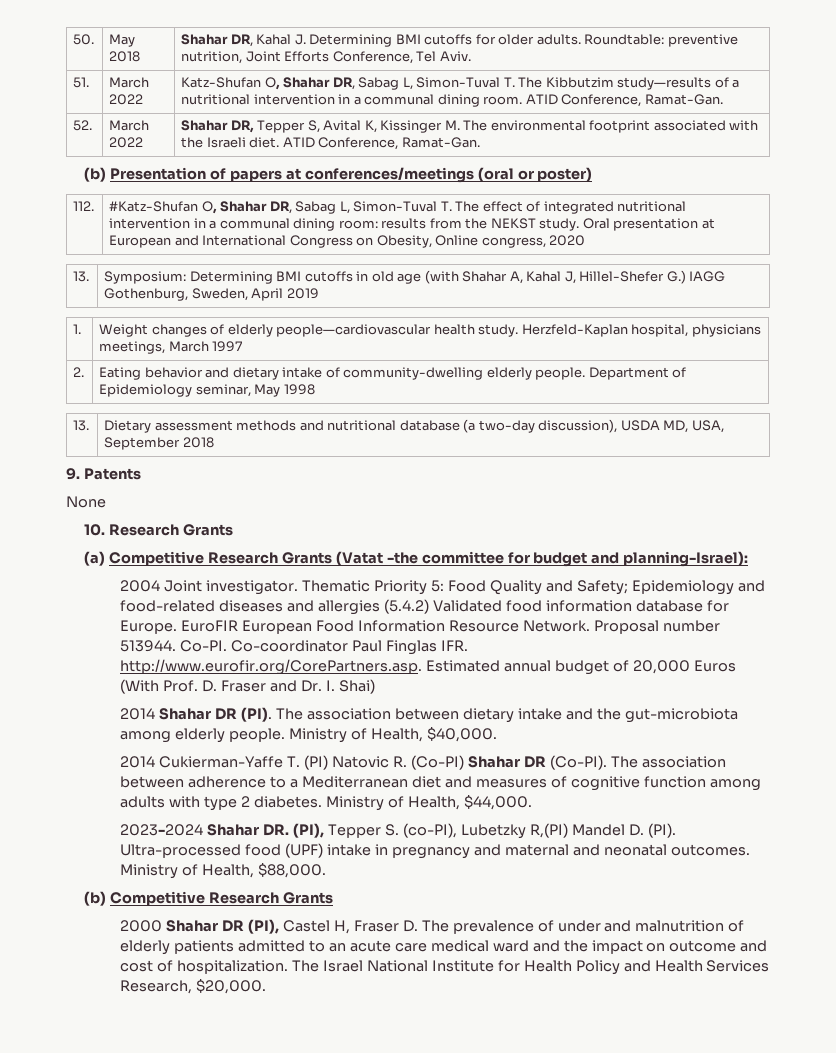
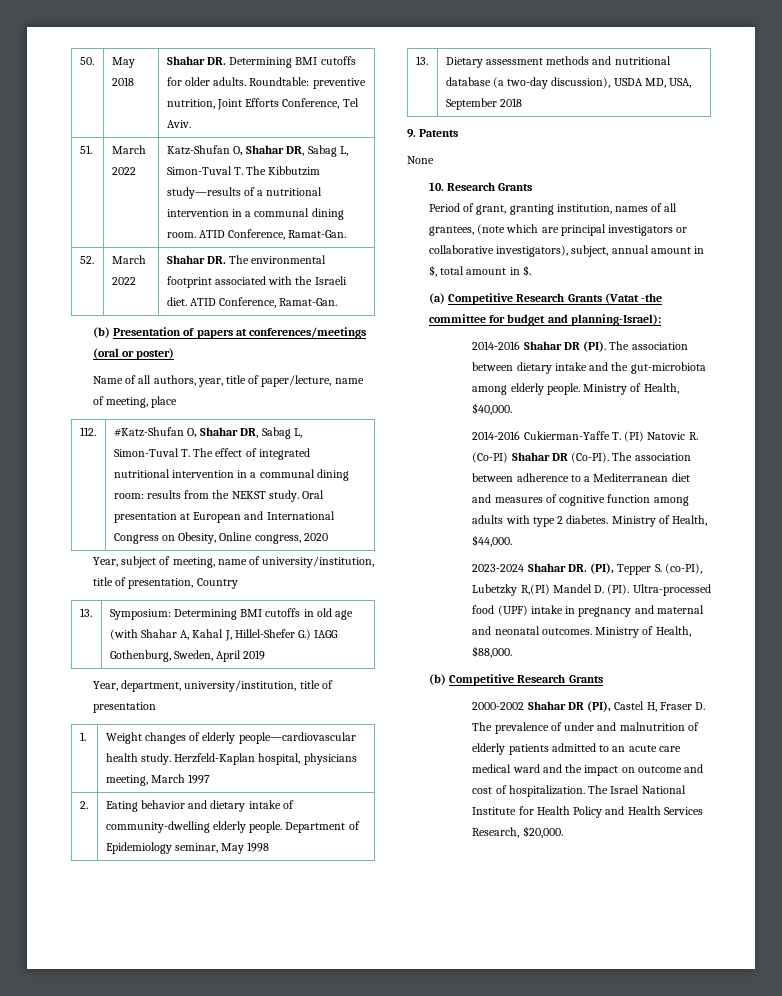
[230,34,306,47] DR, Kahal J. -> [206,57,226,65] DR.
[230,120,460,133] DR, Tepper S, Avital K, Kissinger M. -> [206,256,226,264] DR.
(593, 174) none -> [92,375,364,387] [92,396,178,408] // Name of all authors, year, title of paper/lecture, name of meeting, place
(586, 240) none -> [92,556,375,568] [92,577,238,589] // Year, subject of meeting, name of university/institution, title of presentation, Country
(319, 293) none -> [92,680,333,692] [92,702,156,713] // Year, department, university/institution, title of presentation
[99,341,166,354] meetings, -> [105,775,148,786] meeting,
(233, 530) none -> [428,203,678,215] [428,224,688,236] [428,245,704,257] [428,265,531,277] // Period of grant, granting institution, names of all grantees, (note which are principal investigators or collaborative investigators), subject, annual amount in $, total amount in $.
[120,580,765,595] [120,599,729,615] [120,620,720,634] [120,640,469,655] [120,659,736,675] [120,679,375,694] [120,708,156,720] 2004 Joint investigator. Thematic Priority 5: Food Quality and Safety; Epidemiology and food-related diseases and allergies (5.4.2) Validated food information database for Europe. EuroFIR European Food Information Resource Network. Proposal number 513944. Co-PI. Co-coordinator Paul Finglas IFR. http://www.eurofir.org/CorePartners.asp. Estimated annual budget of 20,000 Euros (With Prof. D. Fraser and Dr. I. Shai) // 2014 -> [472,341,521,350] 2014-2016
[120,756,156,768] 2014 -> [472,431,521,440] 2014-2016
[120,920,163,932] 2000 -> [472,702,525,710] 2000-2002

